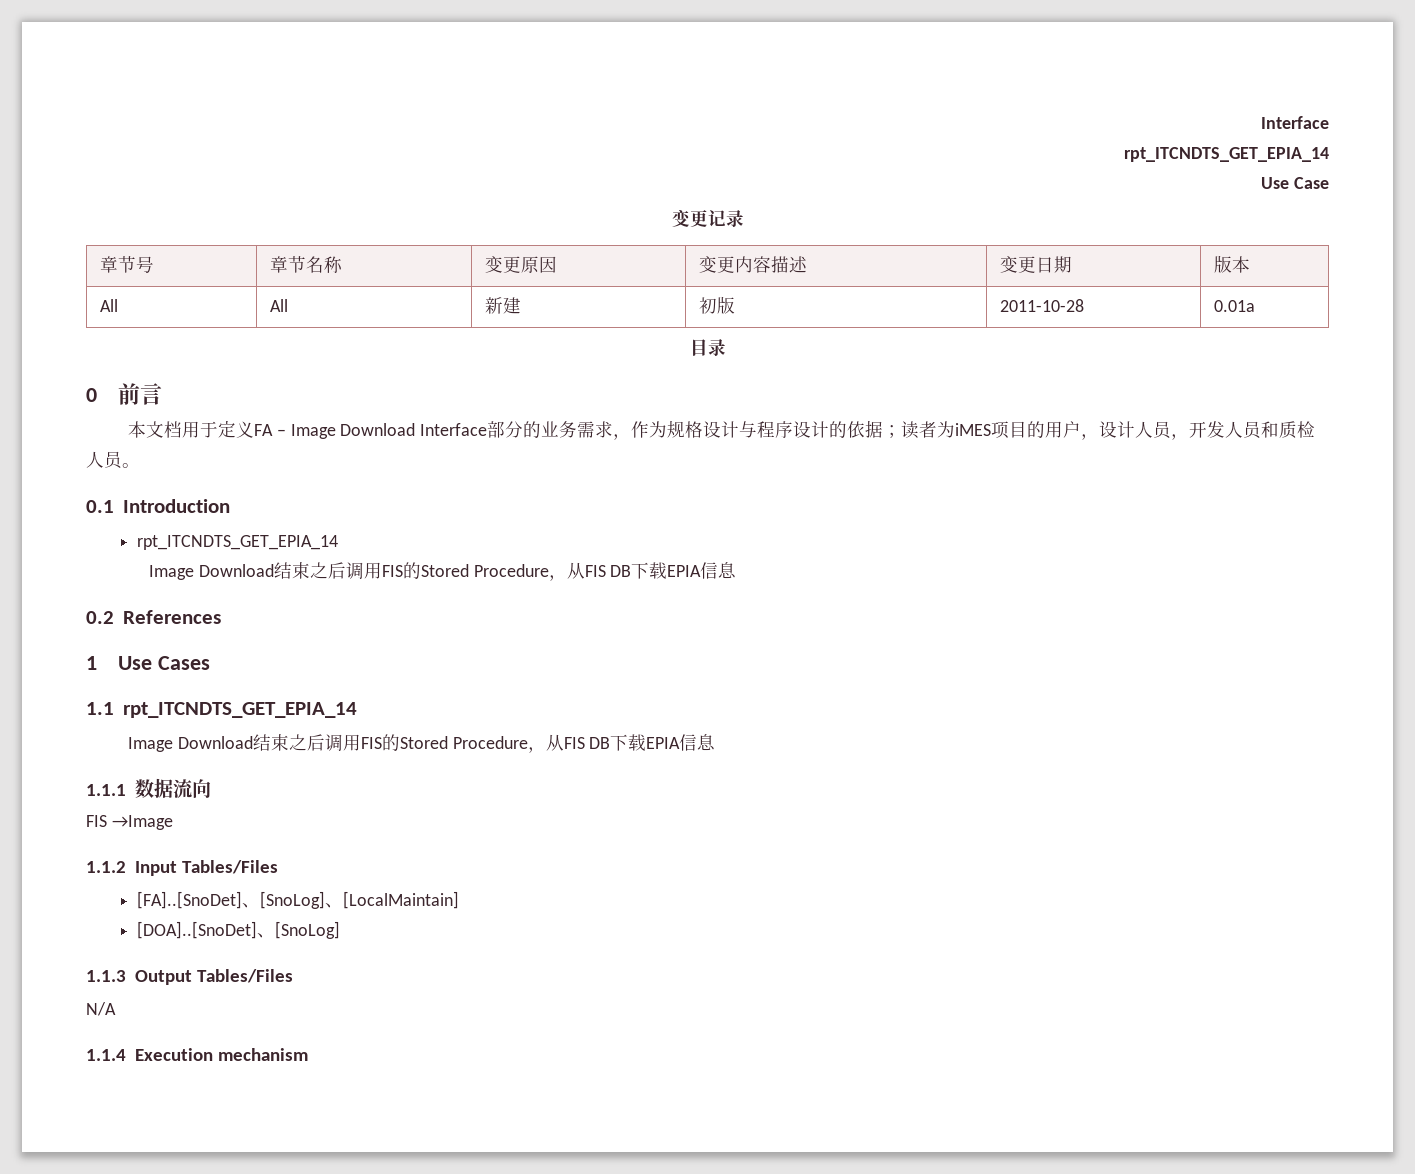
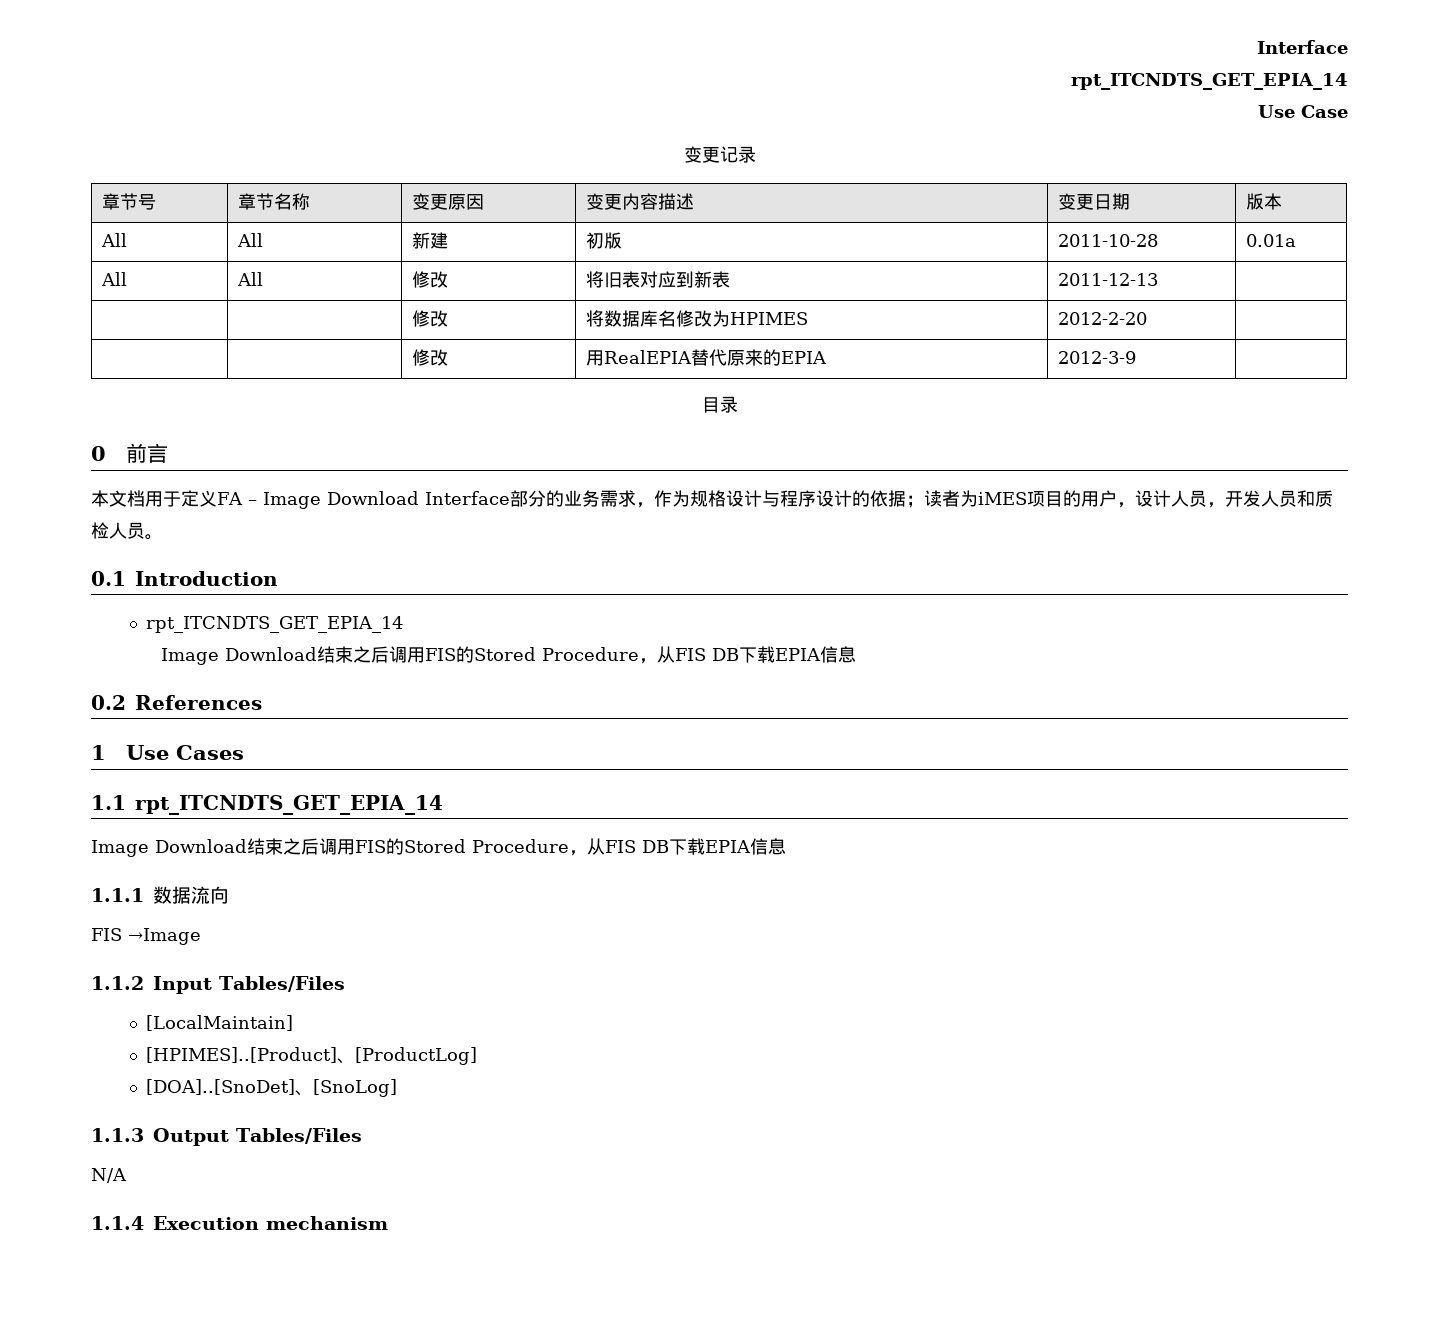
(1255, 306) none -> [100,272,127,286] [236,272,263,286] [411,271,448,288] [585,271,730,288] [1057,273,1158,286] [411,310,448,327] [585,310,808,327] [1057,312,1147,325] [411,349,448,366] [585,349,827,366] [1057,351,1136,364] // All | All | 修改 | 将旧表对应到新表 | 2011-12-13 | // | | 修改 | 将数据库名修改为HPIMES | 2012-2-20 | // | | 修改 | 用RealEPIA替代原来的EPIA | 2012-3-9 |
[136,891,459,909] [FA]..[SnoDet]、[SnoLog]、[LocalMaintain] -> [145,1015,293,1031] [145,1047,477,1065] [LocalMaintain] // [HPIMES]..[Product]、[ProductLog]

